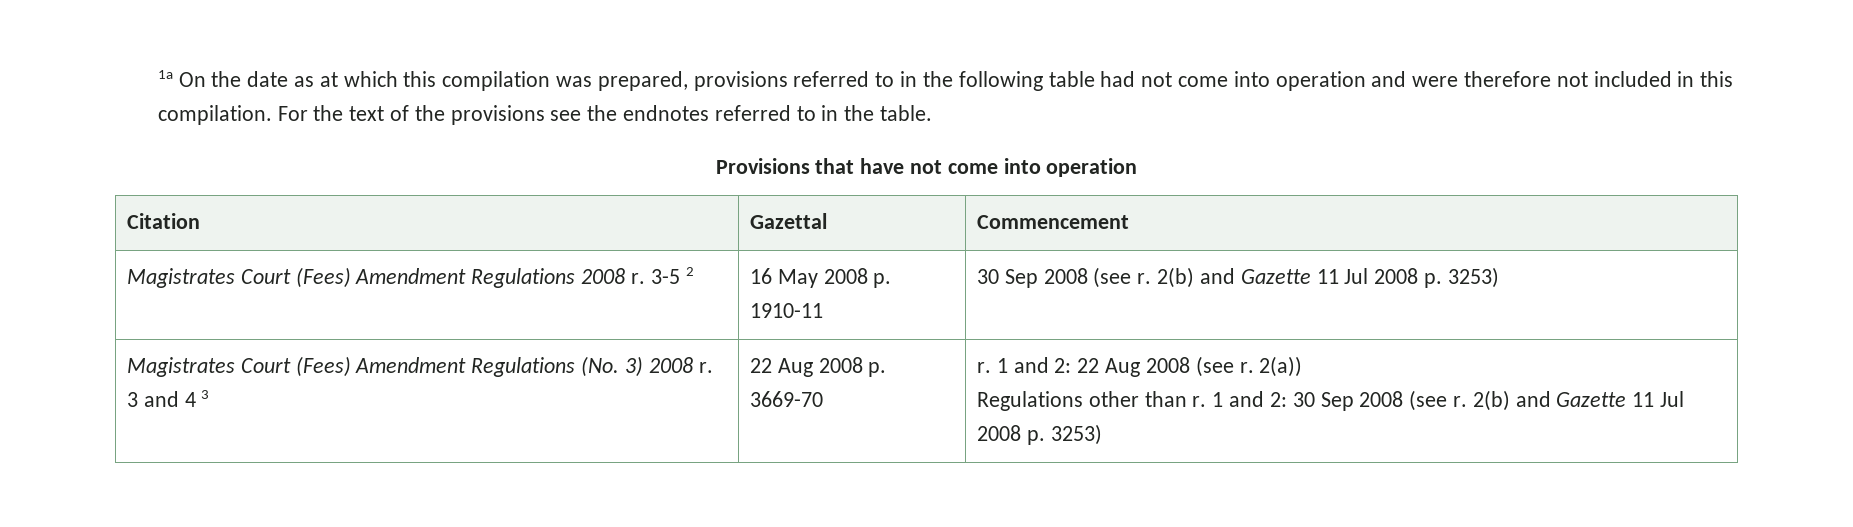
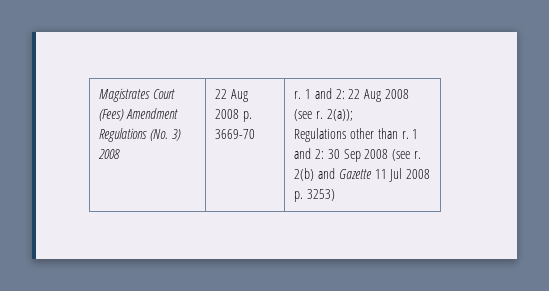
[157,70,1734,91] [157,105,933,125] [715,158,1138,177] [127,213,201,229] [750,213,828,229] [977,215,1130,229] [127,267,694,288] [750,268,892,288] [750,303,824,318] [977,267,1499,288] 1a On the date as at which this compilation was prepared, provisions referred to in the following table had not come into operation and were therefore not included in this compilation. For the text of the provisions see the endnotes referred to in the table. // Provisions that have not come into operation // Citation | Gazettal | Commencement // Magistrates Court (Fees) Amendment Regulations 2008 r. 3-5 2 | 16 May 2008 p. 1910-11 | 30 Sep 2008 (see r. 2(b) and Gazette 11 Jul 2008 p. 3253) // -> (99, 95) none
[698,362,713,373] [127,390,210,407] r. 3 and 4 3 -> (121, 154) none
[1259,356,1303,377] 2(a)) -> [326,109,353,121] 2(a));

